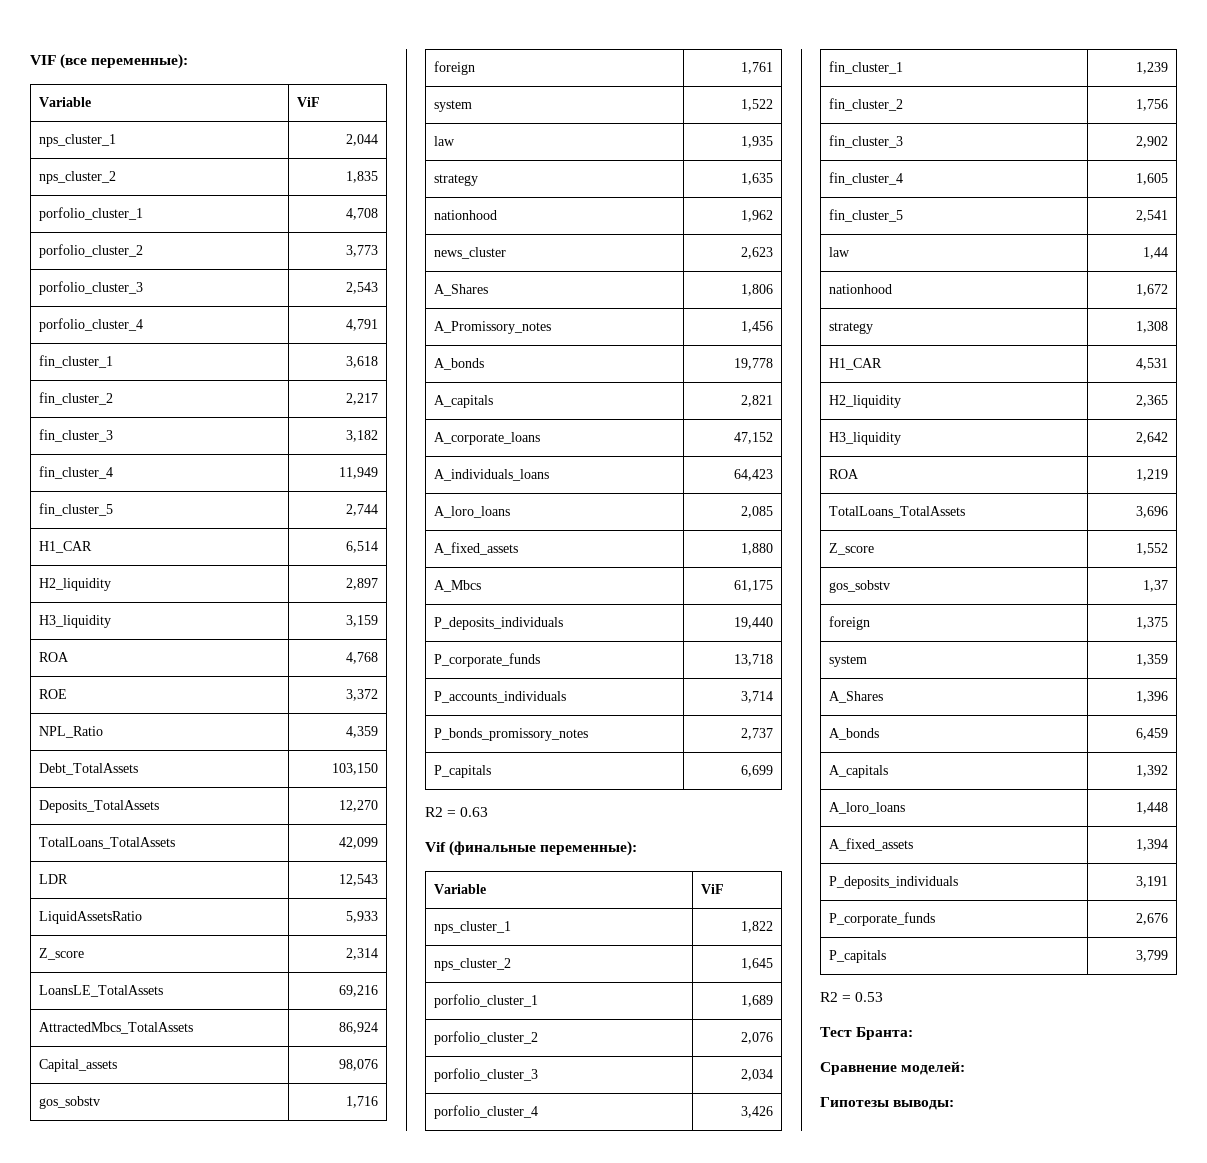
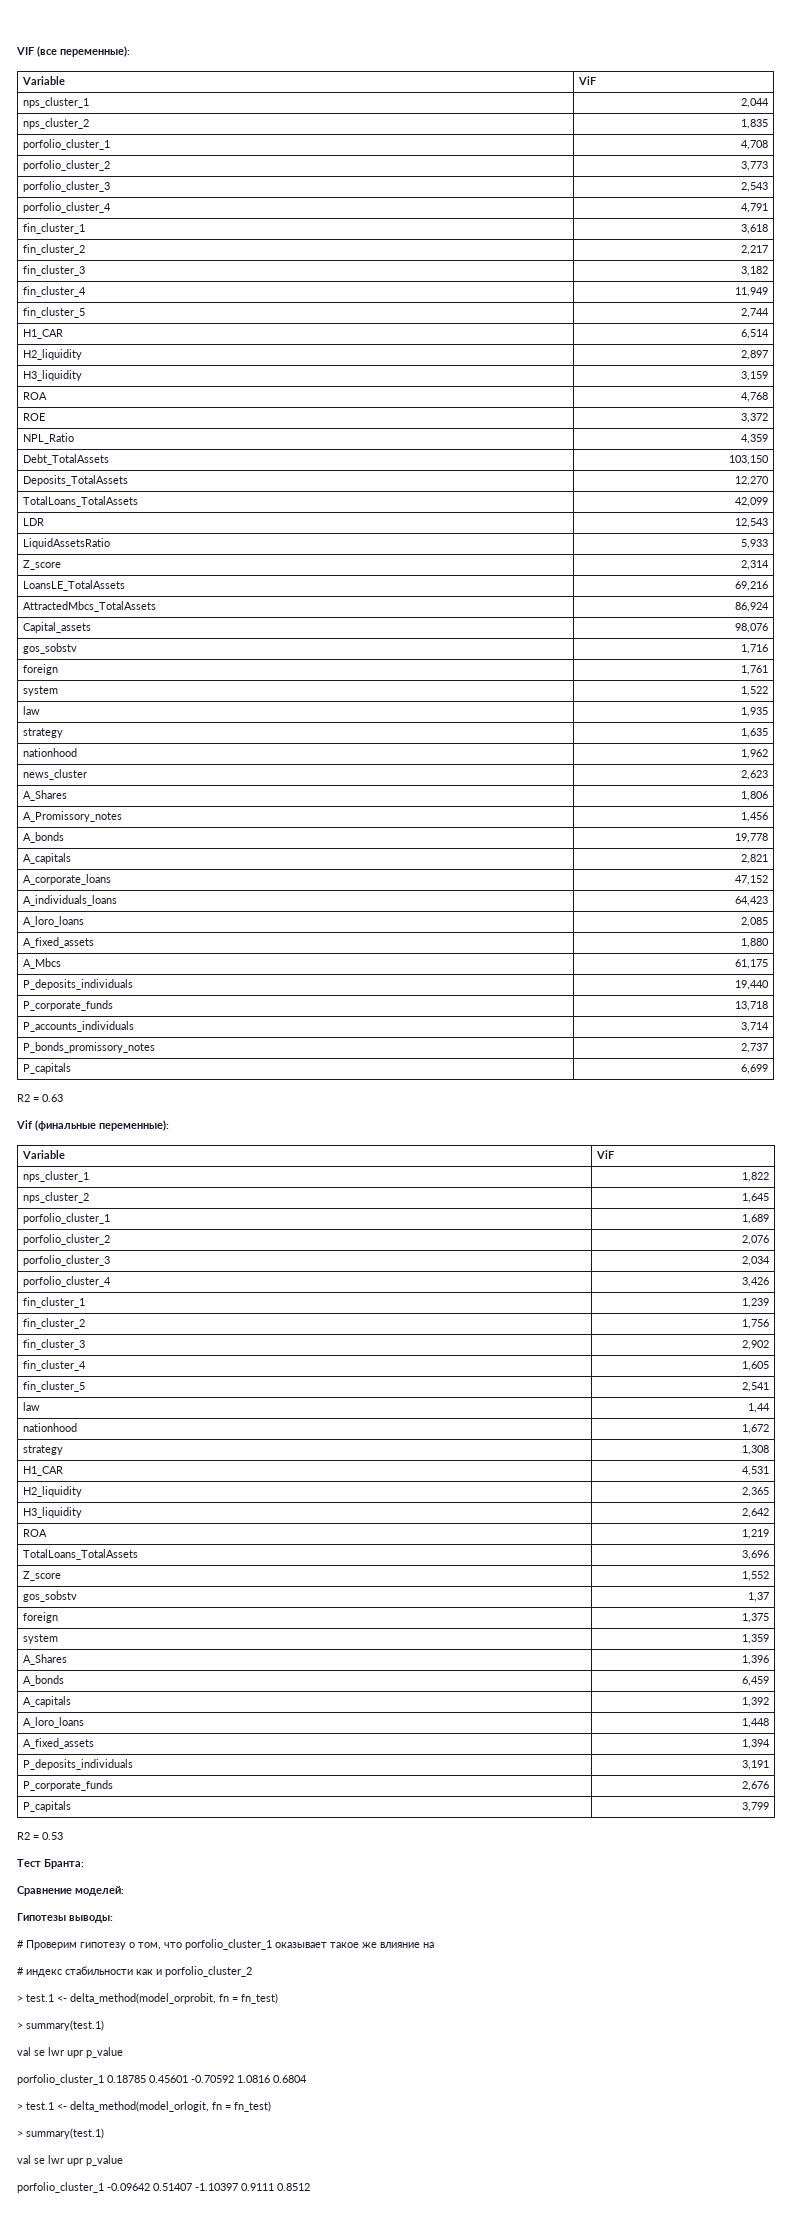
(955, 1105) none -> [17,1939,434,1950] [17,1966,252,1977] [17,1993,278,2004] [17,2020,104,2031] [17,2047,123,2058] [17,2074,307,2085] [17,2101,271,2112] [17,2128,104,2139] [17,2155,123,2166] [17,2182,310,2193] // # Проверим гипотезу о том, что porfolio_cluster_1 оказывает такое же влияние на // # индекс стабильности как и porfolio_cluster_2 // > test.1 <- delta_method(model_orprobit, fn = fn_test) // > summary(test.1) // val se lwr upr p_value // porfolio_cluster_1 0.18785 0.45601 -0.70592 1.0816 0.6804 // > test.1 <- delta_method(model_orlogit, fn = fn_test) // > summary(test.1) // val se lwr upr p_value // porfolio_cluster_1 -0.09642 0.51407 -1.10397 0.9111 0.8512

